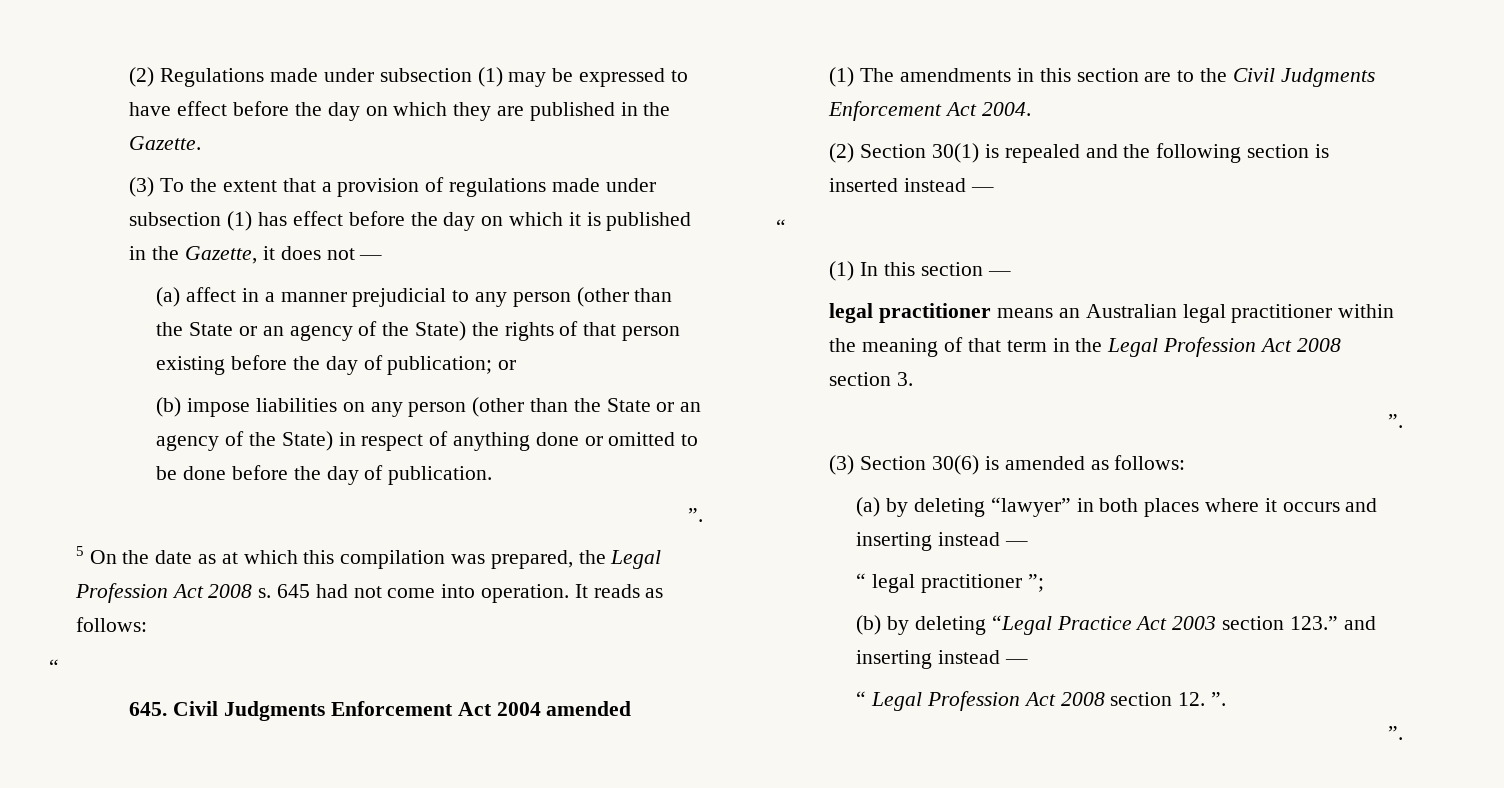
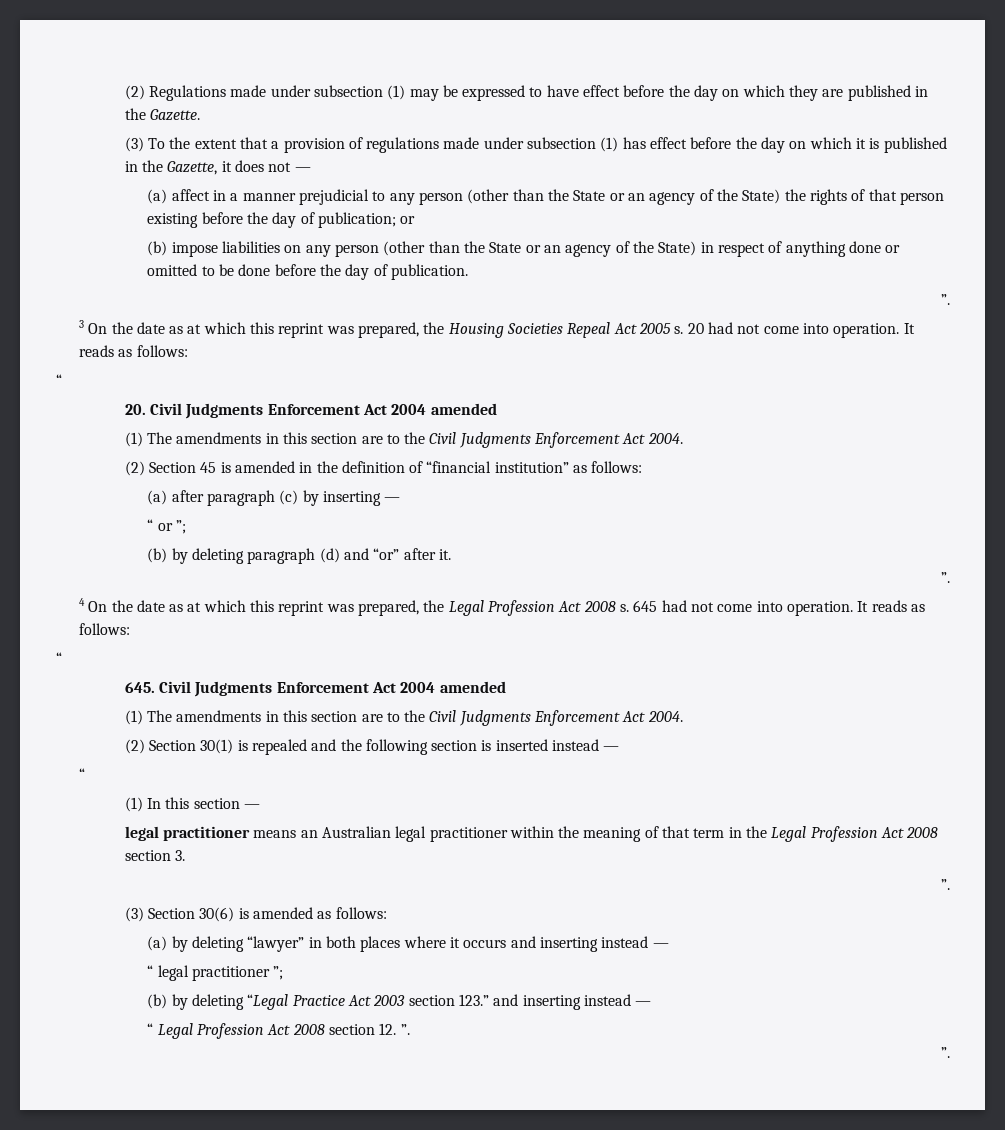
[75,546,446,569] 5 On the date as at which this compilation -> [78,320,915,338] [78,345,188,357] [56,374,62,386] [124,403,497,419] [124,432,683,448] [124,461,643,476] [147,490,401,506] [147,519,187,534] [147,548,452,564] [941,572,950,583] [78,598,325,616] 3 On the date as at which this reprint was prepared, the Housing Societies Repeal Act 2005 s. 20 had not come into operation. It reads as follows: // “ // 20. Civil Judgments Enforcement Act 2004 amended // (1) The amendments in this section are to the Civil Judgments Enforcement Act 2004. // (2) Section 45 is amended in the definition of “financial institution” as follows: // (a) after paragraph (c) by inserting — // “ or ”; // (b) by deleting paragraph (d) and “or” after it. // ”. // 4 On the date as at which this reprint

